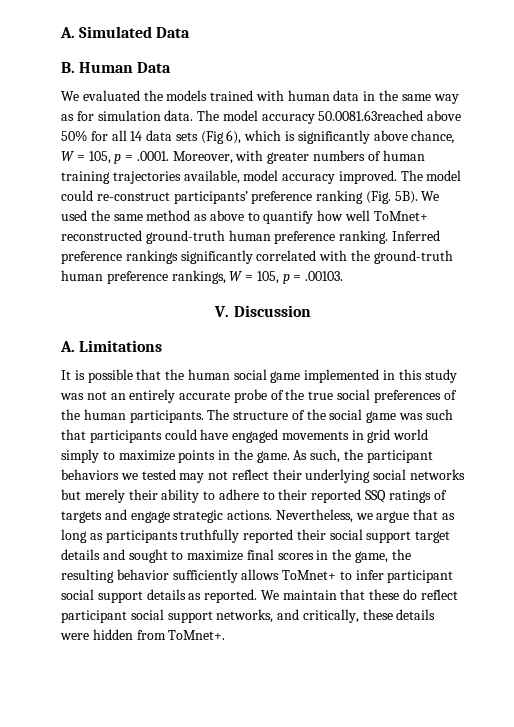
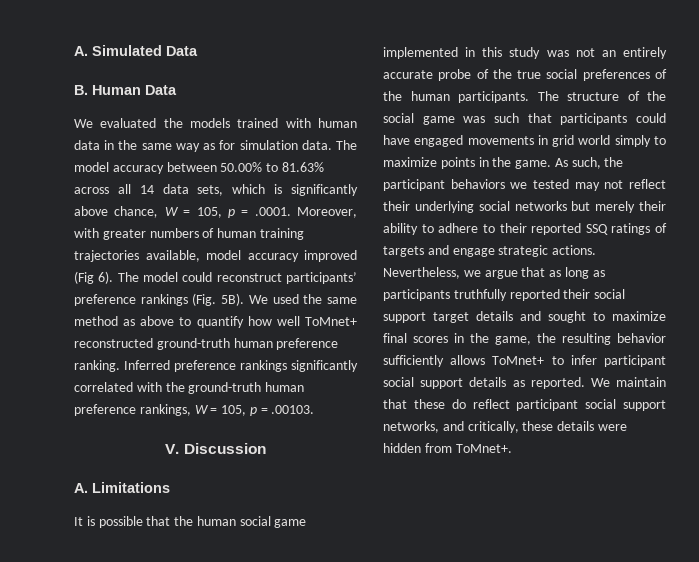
[318,110,462,121] [61,130,242,144] 50.0081.63reached above 50% for all 14 data sets (Fig 6), -> [166,162,324,172] [74,184,224,196] between 50.00% to 81.63% across all 14 data sets,
[338,170,397,184] improved. -> [304,250,357,262] [74,271,114,284] improved (Fig 6).
[96,192,170,201] re-construct -> [216,273,282,282] reconstruct
[316,190,364,204] ranking -> [140,294,188,306] rankings

